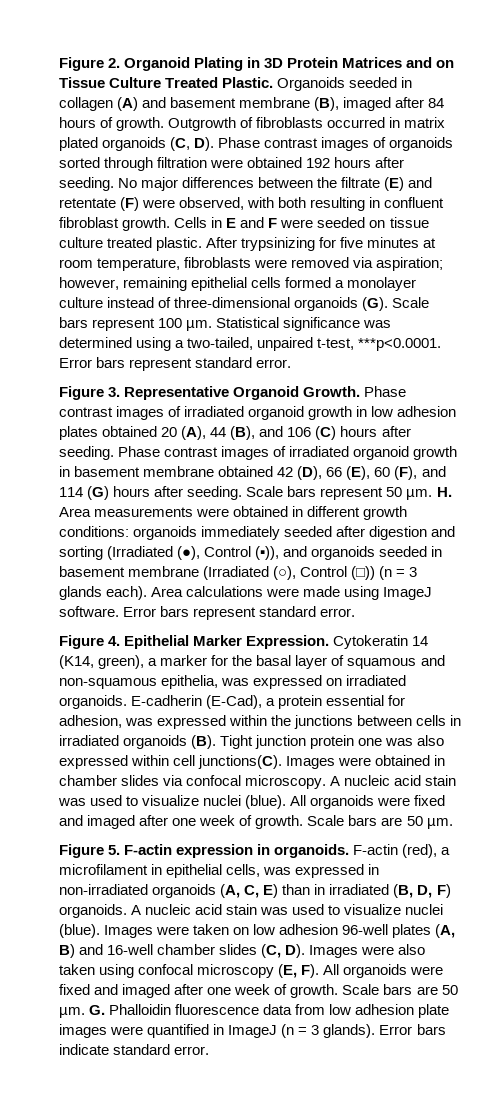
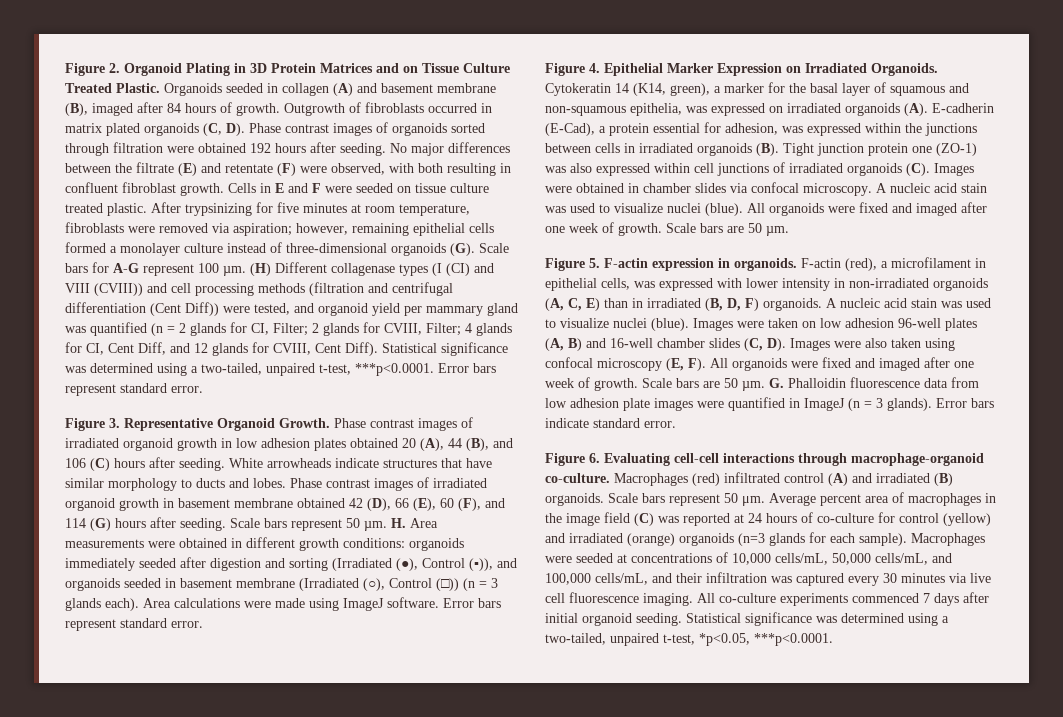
(88, 322) none -> [92,262,139,273] for A-G
(213, 325) none -> [250,262,494,276] [65,282,453,296] [65,302,518,316] [65,322,512,336] [65,342,378,356] (H) Different collagenase types (I (CI) and VIII (CVIII)) and cell processing methods (filtration and centrifugal differentiation (Cent Diff)) were tested, and organoid yield per mammary gland was quantified (n = 2 glands for CI, Filter; 2 glands for CVIII, Filter; 4 glands for CI, Cent Diff, and 12 glands for CVIII, Cent Diff).
(114, 453) none -> [229,458,492,468] [65,478,286,491] White arrowheads indicate structures that have similar morphology to ducts and lobes.
[246,635,330,649] Expression. -> [717,63,938,76] Expression on Irradiated Organoids.
[59,695,127,709] organoids. -> [845,103,928,116] organoids (A).
(383, 742) none -> [936,143,977,156] (ZO-1)
[198,755,283,769] junctions(C). -> [717,162,930,176] junctions of irradiated organoids (C).
(365, 871) none -> [717,278,830,291] with lower intensity
(210, 1050) none -> [545,453,984,466] [545,472,953,486] [545,492,996,506] [545,512,991,526] [545,532,985,546] [545,552,952,565] [545,572,991,586] [545,592,989,606] [545,612,949,626] [545,633,833,646] // Figure 6. Evaluating cell-cell interactions through macrophage-organoid co-culture. Macrophages (red) infiltrated control (A) and irradiated (B) organoids. Scale bars represent 50 μm. Average percent area of macrophages in the image field (C) was reported at 24 hours of co-culture for control (yellow) and irradiated (orange) organoids (n=3 glands for each sample). Macrophages were seeded at concentrations of 10,000 cells/mL, 50,000 cells/mL, and 100,000 cells/mL, and their infiltration was captured every 30 minutes via live cell fluorescence imaging. All co-culture experiments commenced 7 days after initial organoid seeding. Statistical significance was determined using a two-tailed, unpaired t-test, *p<0.05, ***p<0.0001.

